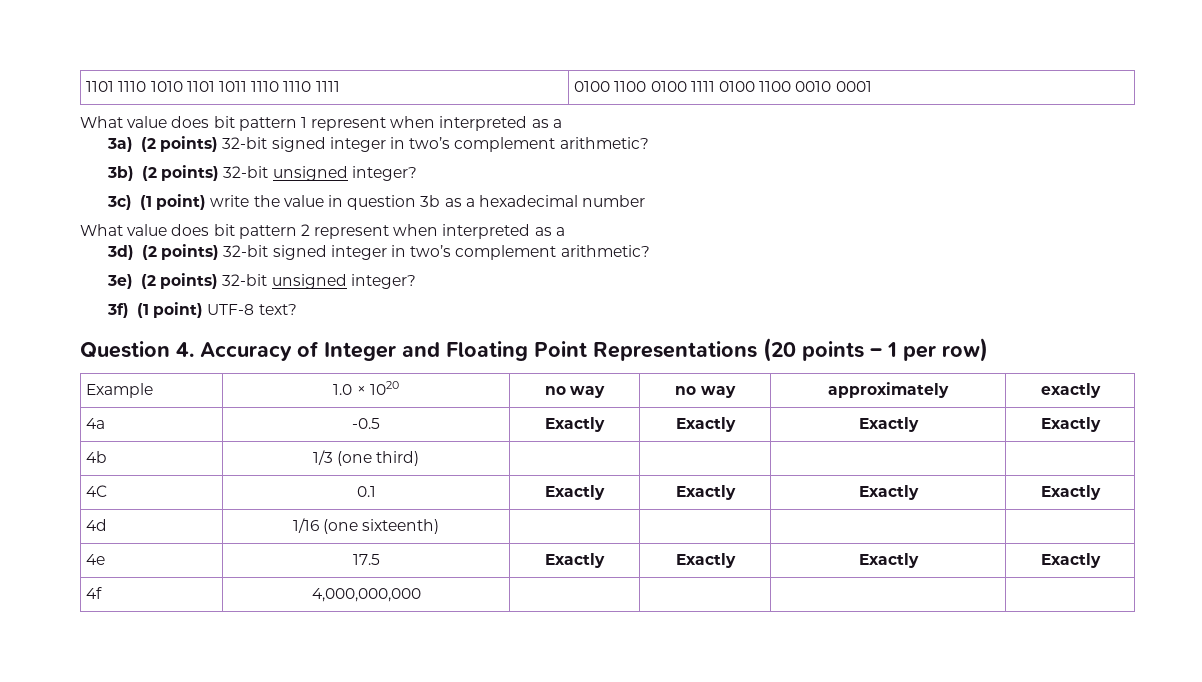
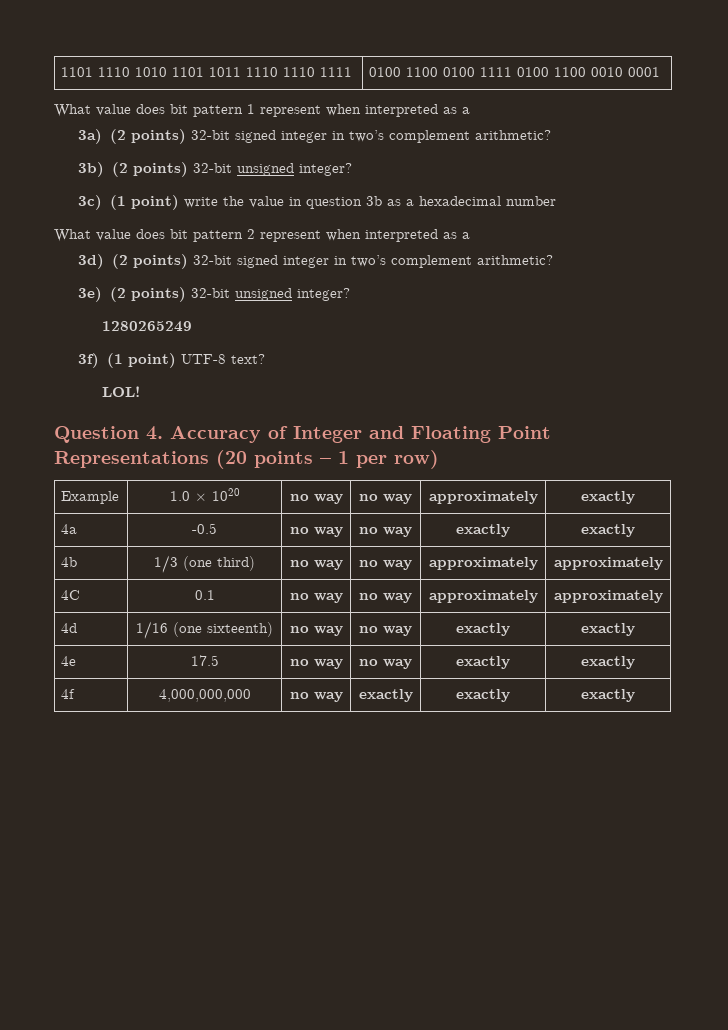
(416, 281) none -> [102,321,193,332] // 1280265249
(297, 309) none -> [102,386,141,397] // LOL!
[545,417,605,432] [675,417,736,432] [858,417,919,432] [1040,417,1101,432] [86,451,108,463] [312,450,420,466] [86,485,108,497] [356,486,376,497] [545,485,605,500] [675,485,736,500] [858,485,919,500] [1040,485,1101,500] [86,519,108,531] [292,518,440,534] [86,554,106,565] [352,554,380,565] [545,553,605,568] [675,553,736,568] [858,553,919,568] [1040,553,1101,568] [86,587,103,599] [311,588,421,602] Exactly | Exactly | Exactly | Exactly // 4b | 1/3 (one third) | | | | // 4C | 0.1 | Exactly | Exactly | Exactly | Exactly // 4d | 1/16 (one sixteenth) | | | | // 4e | 17.5 | Exactly | Exactly | Exactly | Exactly // 4f | 4,000,000,000 | | | | -> [289,527,343,537] [359,527,412,537] [456,524,510,537] [581,524,635,537] [61,557,78,567] [154,555,255,573] [289,560,343,570] [359,560,412,570] [428,557,538,570] [553,557,663,570] [61,590,81,600] [194,590,215,600] [289,593,343,603] [359,593,412,603] [428,590,538,603] [553,590,663,603] [61,623,78,633] [136,621,273,639] [289,626,343,636] [359,626,412,636] [456,623,510,636] [581,623,635,636] [61,656,77,666] [190,655,219,666] [289,659,343,669] [359,659,412,669] [456,656,510,669] [581,656,635,669] [61,689,76,699] [158,689,251,702] [289,692,343,702] [358,689,413,702] [456,689,510,702] [581,689,635,702] no way | no way | exactly | exactly // 4b | 1/3 (one third) | no way | no way | approximately | approximately // 4C | 0.1 | no way | no way | approximately | approximately // 4d | 1/16 (one sixteenth) | no way | no way | exactly | exactly // 4e | 17.5 | no way | no way | exactly | exactly // 4f | 4,000,000,000 | no way | exactly | exactly | exactly

